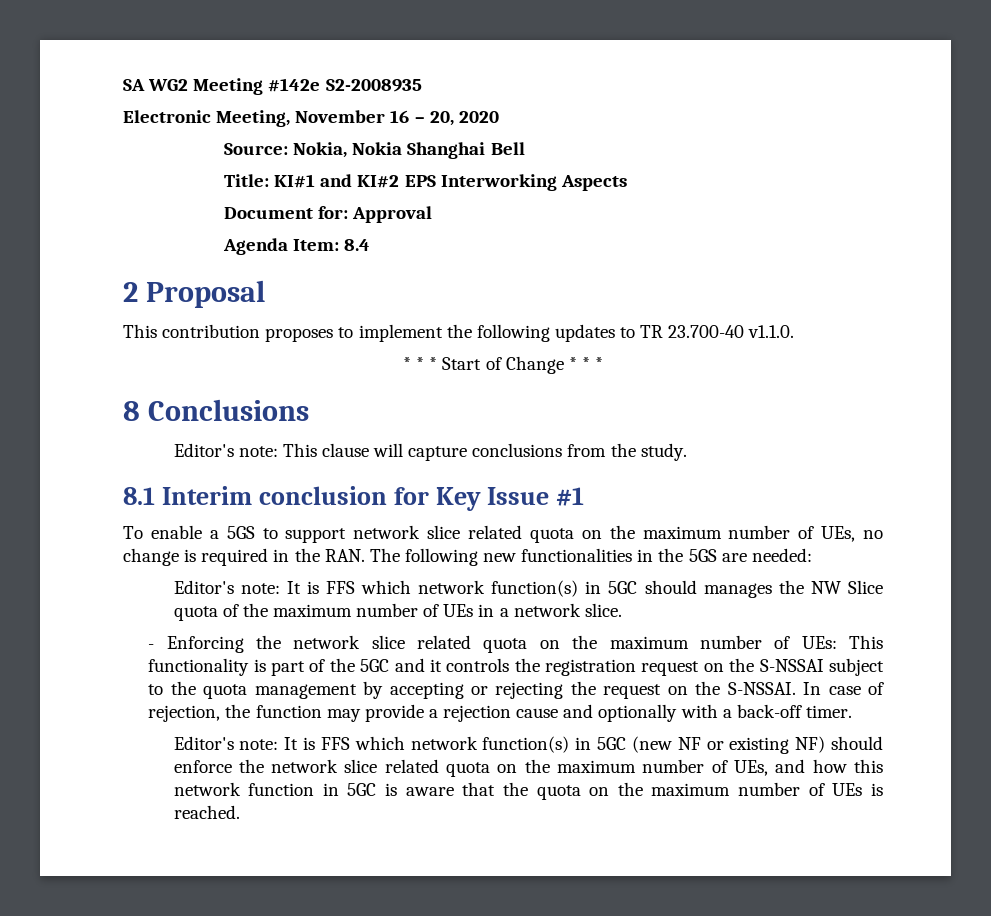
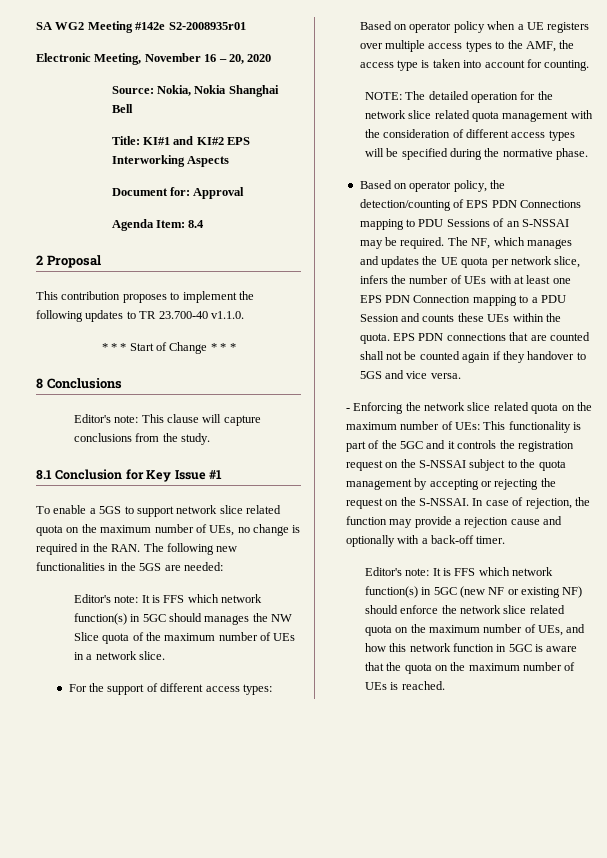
[325,79,422,92] S2-2008935 -> [168,22,246,30] S2-2008935r01
[161,486,387,505] Interim conclusion -> [55,469,123,480] Conclusion
(622, 610) none -> [68,683,272,695] [359,21,590,33] [359,40,575,52] [359,59,590,71] [364,91,553,103] [364,110,593,122] [364,129,575,141] [364,148,589,160] [359,180,506,192] [359,199,582,211] [359,218,569,230] [359,237,572,249] [359,256,581,268] [359,275,571,284] [359,295,566,306] [359,313,561,322] [359,332,590,344] [359,351,586,363] [359,370,461,379] // For the support of different access types: Based on operator policy when a UE registers over multiple access types to the AMF, the access type is taken into account for counting. // NOTE: The detailed operation for the network slice related quota management with the consideration of different access types will be specified during the normative phase. // Based on operator policy, the detection/counting of EPS PDN Connections mapping to PDU Sessions of an S-NSSAI may be required. The NF, which manages and updates the UE quota per network slice, infers the number of UEs with at least one EPS PDN Connection mapping to a PDU Session and counts these UEs within the quota. EPS PDN connections that are counted shall not be counted again if they handover to 5GS and vice versa.

